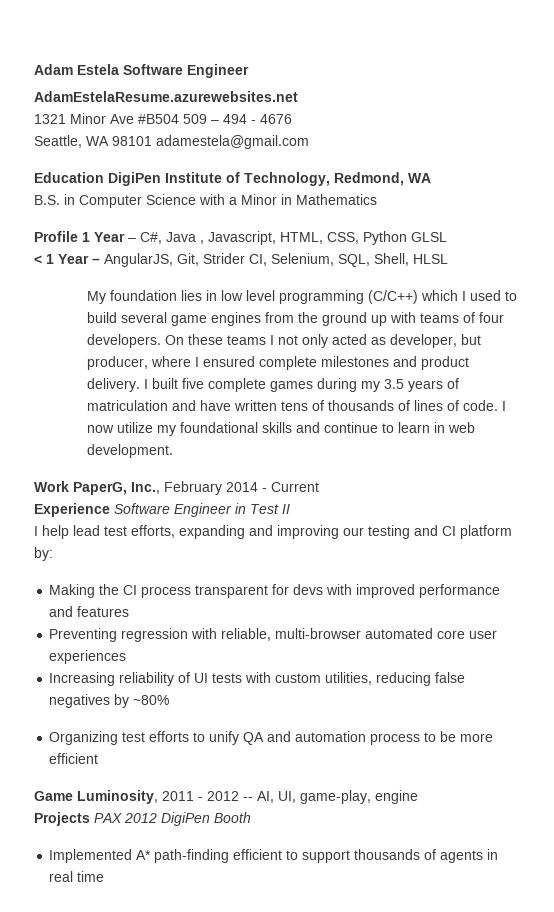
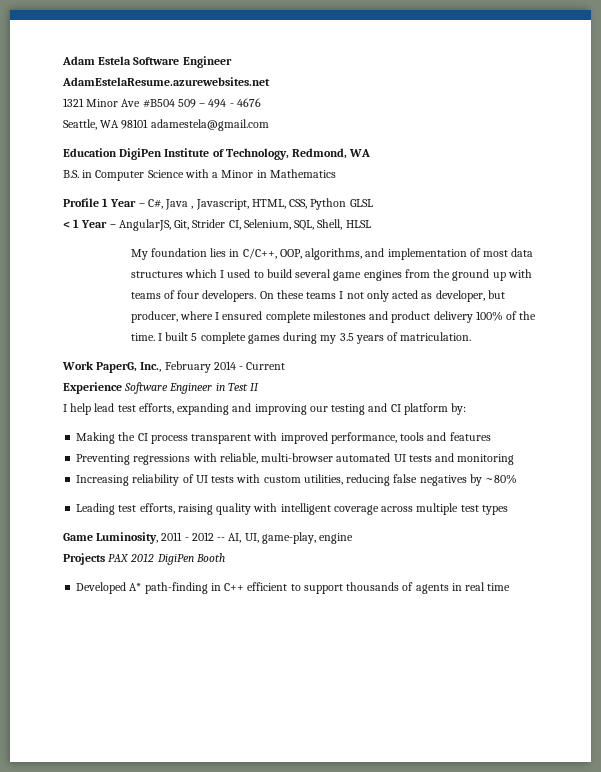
[221,290,419,304] low level programming (C/C++) -> [242,248,534,260] [130,271,183,278] C/C++, OOP, algorithms, and implementation of most data structures
[87,378,141,392] delivery. -> [433,311,537,323] [130,333,155,341] delivery 100% of the time.
[182,378,205,389] five -> [191,333,198,341] 5
[87,400,507,411] [87,422,476,436] [87,444,174,458] matriculation and have written tens of thousands of lines of code. I now utilize my foundational skills and continue to learn in web development. -> [400,332,472,341] matriculation.
[272,584,501,598] for devs with improved performance -> [253,432,425,444] with improved performance, tools
[121,628,189,642] regression -> [133,454,191,465] regressions
[437,630,498,639] [49,650,127,664] core user experiences -> [393,453,515,465] UI tests and monitoring
[49,731,494,745] [49,753,99,764] Organizing test efforts to unify QA and automation process to be more efficient -> [76,503,508,515] Leading test efforts, raising quality with intelligent coverage across multiple test types
[49,849,133,863] Implemented -> [76,582,127,594] Developed
(230, 856) none -> [210,583,245,591] in C++

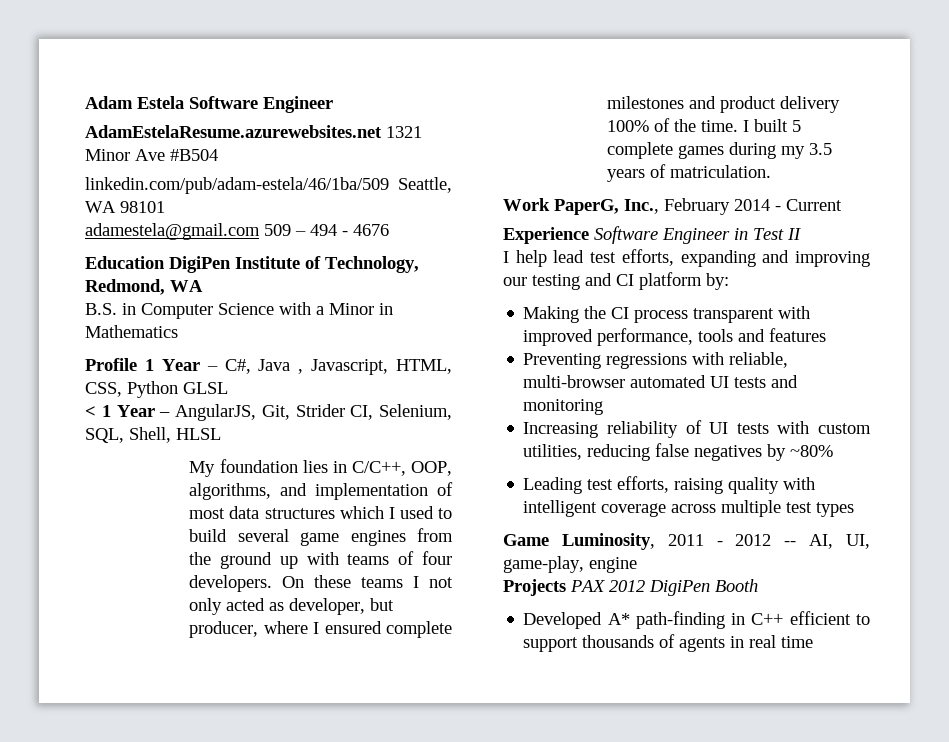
(270, 81) // -> (382, 131) none
(175, 103) none -> [85,177,452,194] [85,201,165,213] [85,223,260,240] // linkedin.com/pub/adam-estela/46/1ba/509 Seattle, WA 98101 // adamestela@gmail.com
[63,119,269,131] // Seattle, WA 98101 adamestela@gmail.com -> (389, 230) none

